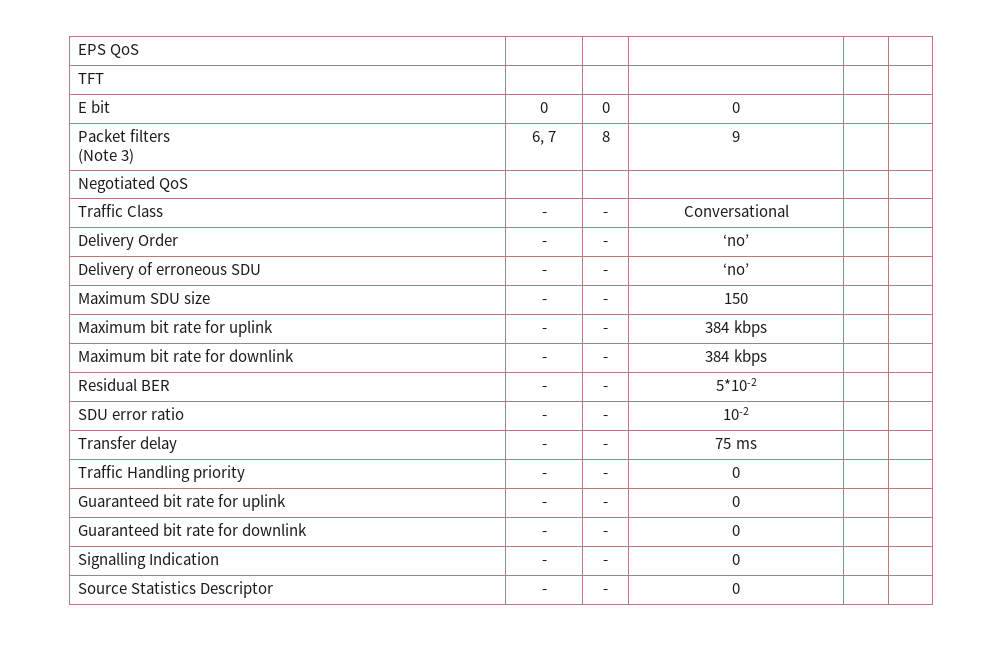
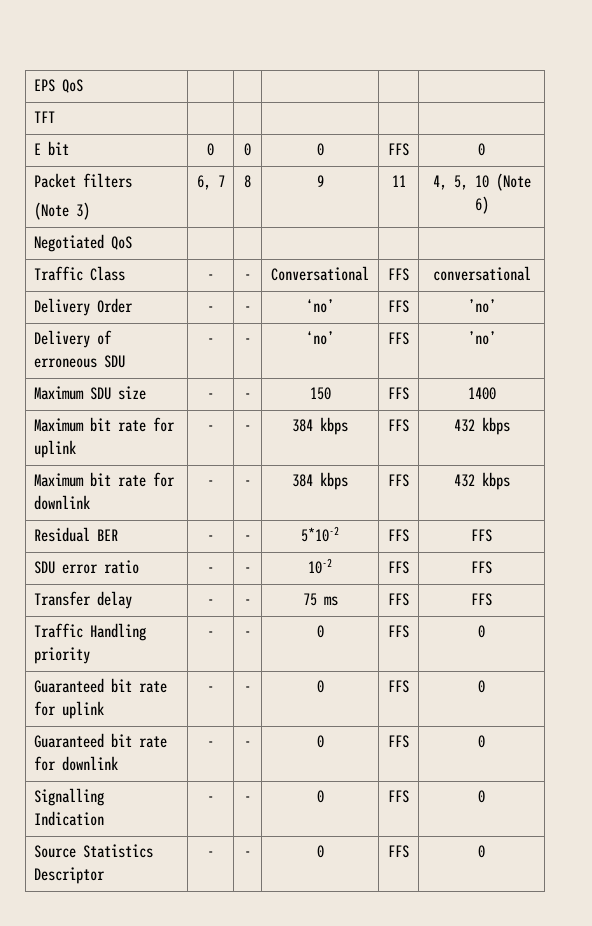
(740, 107) | -> [388,143,409,156] [478,143,485,156] FFS | 0
(740, 136) | -> [391,175,406,187] [432,173,531,191] [474,196,489,214] 11 | 4, 5, 10 (Note 6)
(789, 210) | -> [388,268,409,281] [432,266,531,281] FFS | conversational
(749, 240) | -> [388,300,409,313] [467,299,496,313] FFS | ’no’
(749, 269) | -> [388,332,409,345] [467,331,496,345] FFS | ’no’
(748, 298) | -> [388,387,409,400] [467,387,496,400] FFS | 1400
(767, 328) | -> [388,419,409,432] [453,417,510,435] FFS | 432 kbps
(767, 357) | -> [388,474,409,487] [453,472,510,490] FFS | 432 kbps
(757, 384) | -> [388,529,409,542] [471,529,492,542] FFS | FFS
(749, 413) | -> [388,561,409,574] [471,561,492,574] FFS | FFS
(757, 444) | -> [388,593,409,606] [471,593,492,606] FFS | FFS
(740, 472) | -> [388,625,409,638] [478,625,485,638] FFS | 0
(740, 501) | -> [388,680,409,693] [478,680,485,693] FFS | 0
(740, 530) | -> [388,735,409,748] [478,735,485,748] FFS | 0
(740, 559) | -> [388,790,409,803] [478,790,485,803] FFS | 0
(740, 588) | -> [388,845,409,858] [478,845,485,858] FFS | 0

